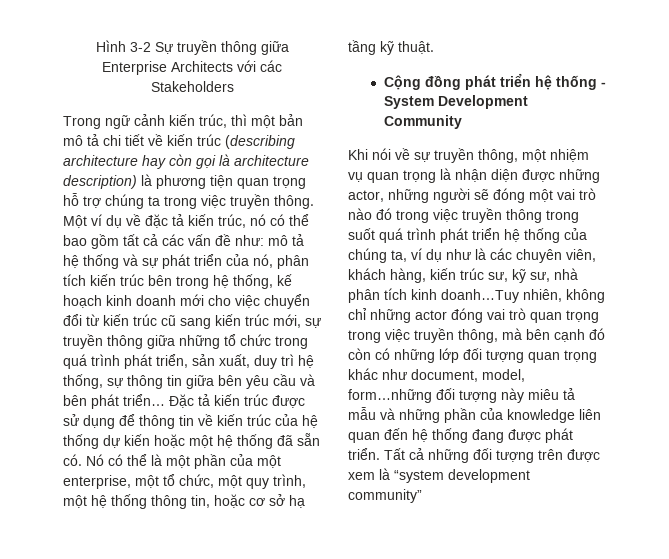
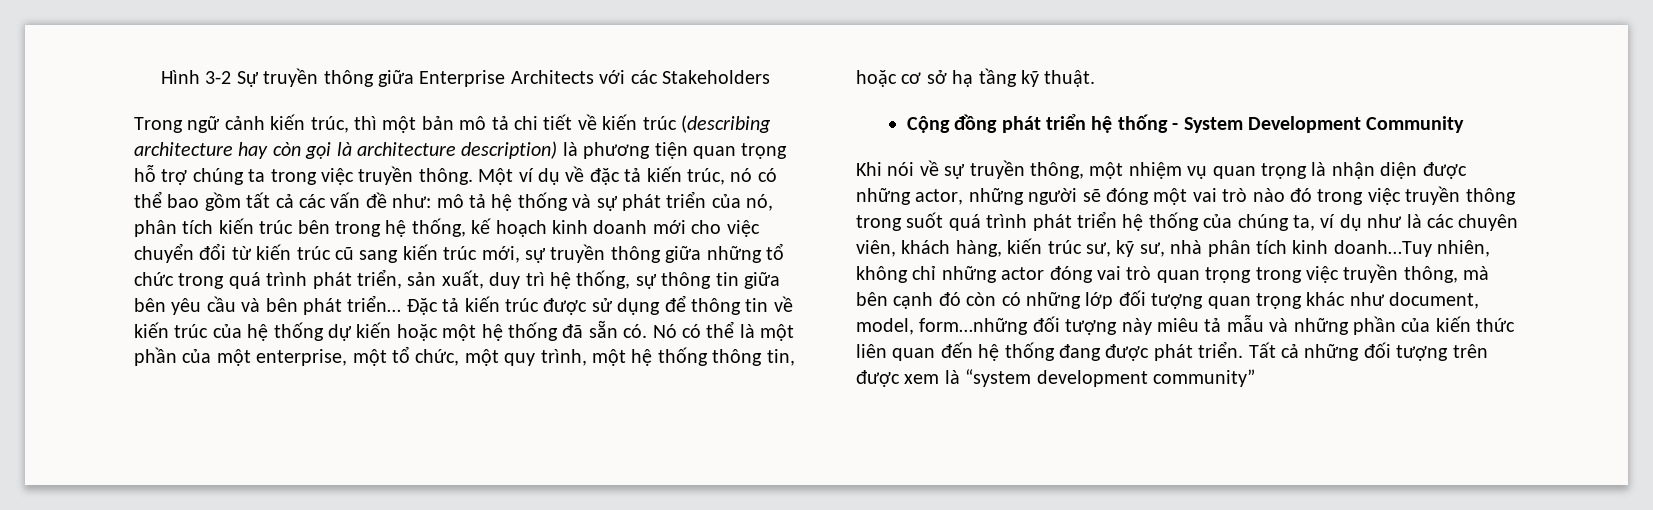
[507,409,575,423] knowledge -> [1435,316,1516,332] kiến thức

